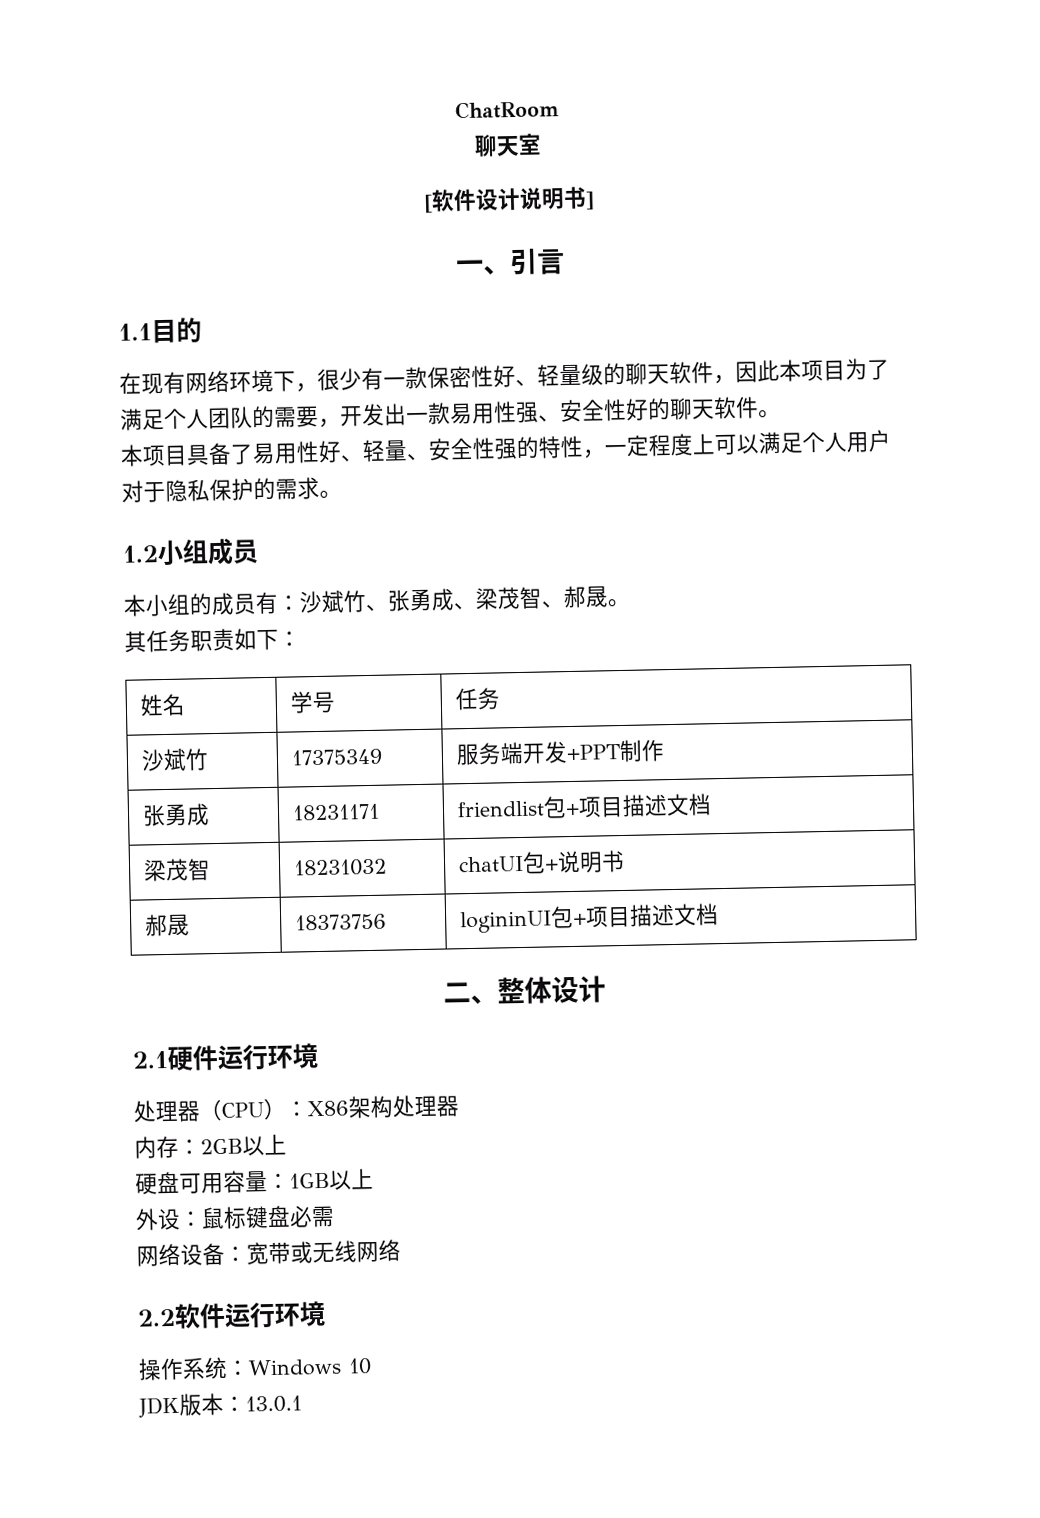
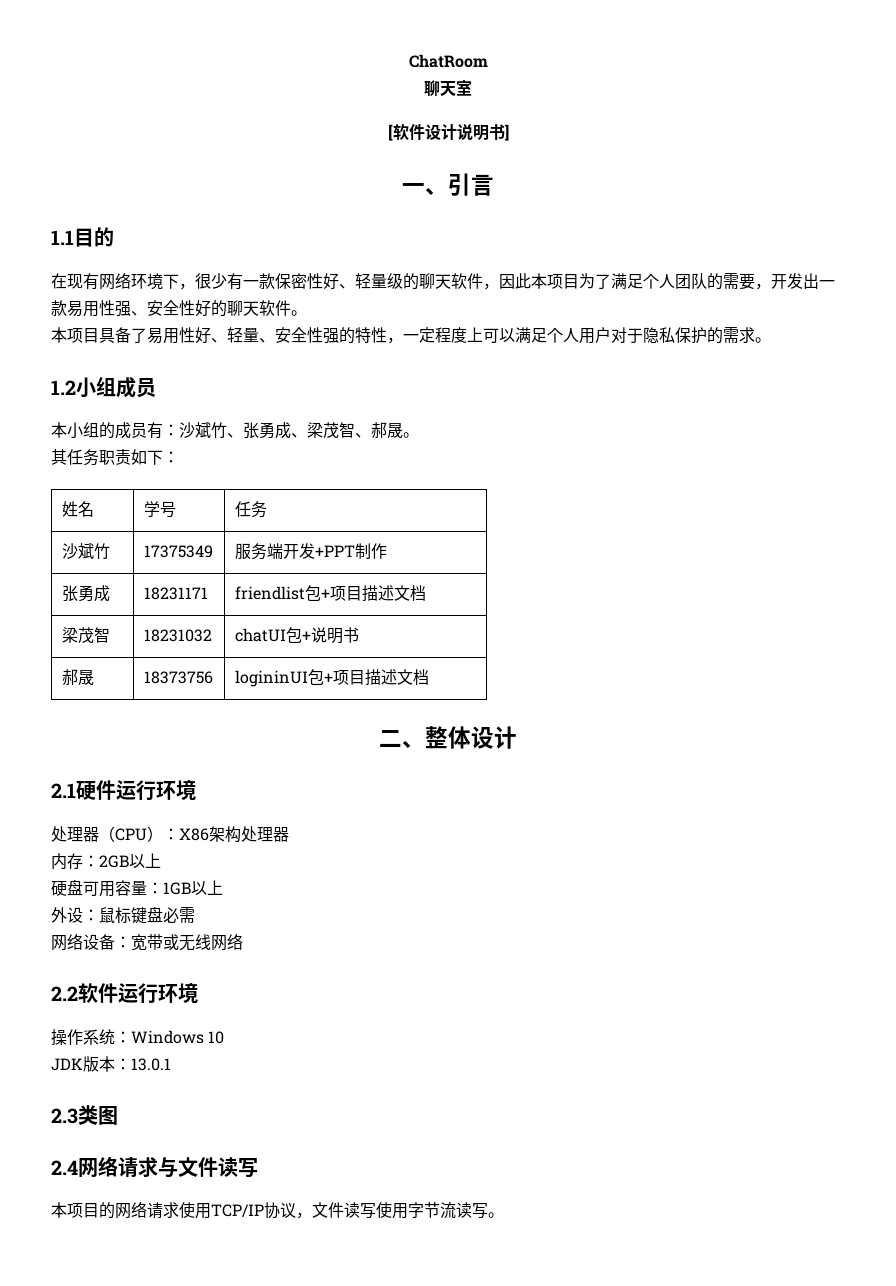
(302, 1404) none -> [51,1105,118,1125] [51,1156,258,1178] [51,1201,504,1219] // 2.3类图 // 2.4网络请求与文件读写 // 本项目的网络请求使用TCP/IP协议，文件读写使用字节流读写。

